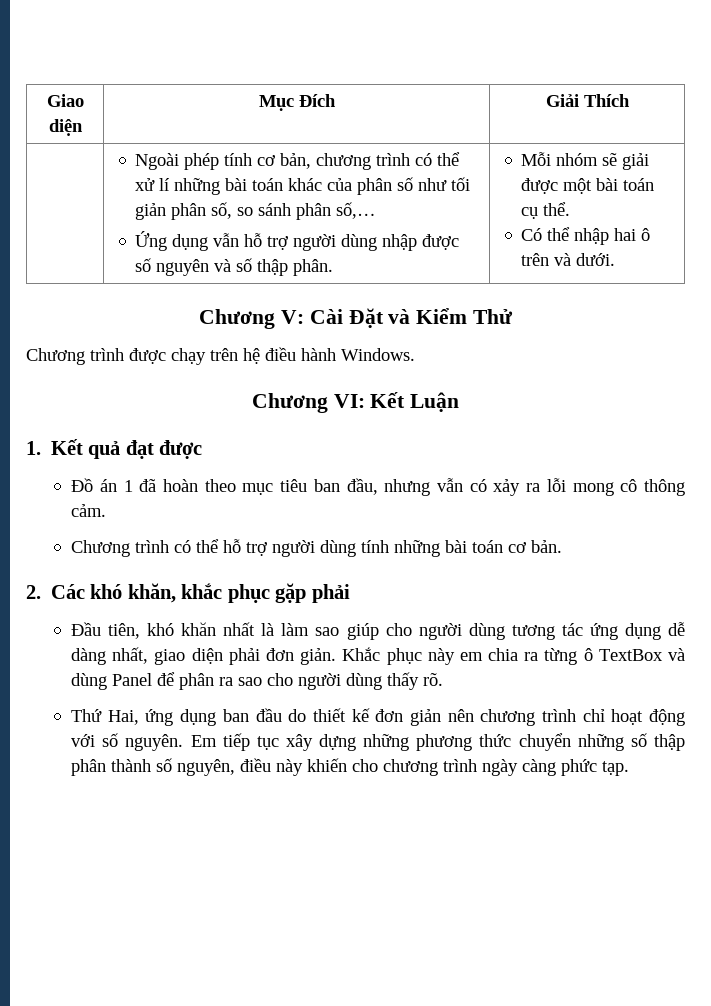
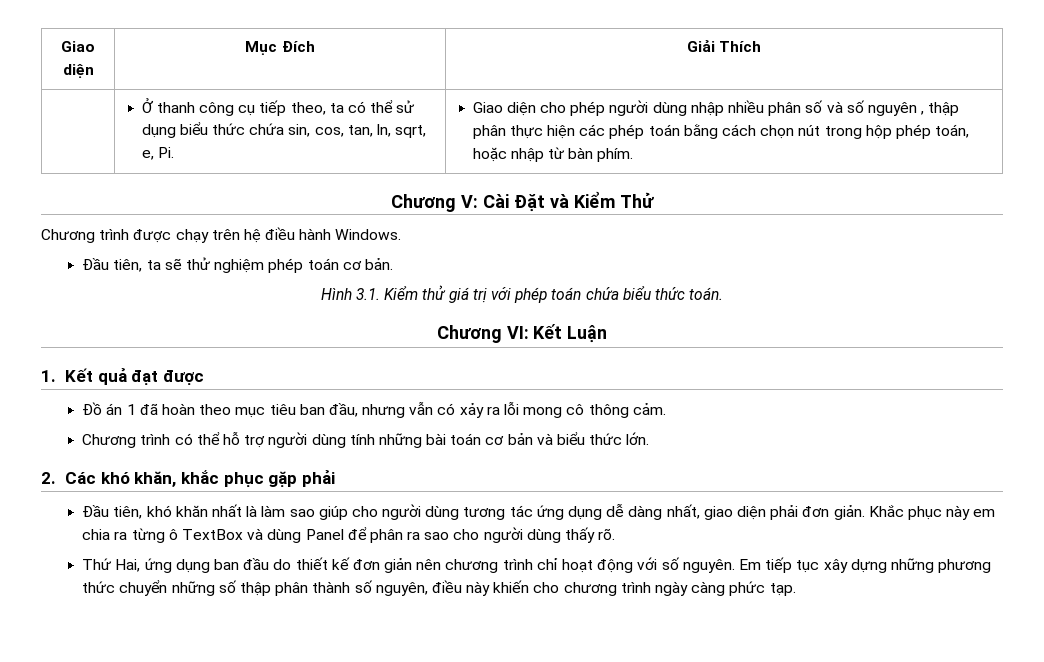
[135,152,461,170] [135,177,471,195] [135,202,377,220] [135,231,460,251] [135,258,334,276] [521,152,650,170] [521,178,655,194] [521,202,571,219] [521,227,651,245] [521,253,616,266] Ngoài phép tính cơ bản, chương trình có thể xử lí những bài toán khác của phân số như tối giản phân số, so sánh phân số,… // Ứng dụng vẫn hỗ trợ người dùng nhập được số nguyên và số thập phân. | Mỗi nhóm sẽ giải được một bài toán cụ thể. // Có thể nhập hai ô trên và dưới. -> [141,98,416,116] [141,122,427,138] [141,147,174,160] [472,100,960,116] [472,124,970,139] [472,147,634,162] Ở thanh công cụ tiếp theo, ta có thể sử dụng biểu thức chứa sin, cos, tan, ln, sqrt, e, Pi. | Giao diện cho phép người dùng nhập nhiều phân số và số nguyên , thập phân thực hiện các phép toán bằng cách chọn nút trong hộp phép toán, hoặc nhập từ bàn phím.
(415, 354) none -> [82,257,393,273] [320,285,724,303] // Đầu tiên, ta sẽ thử nghiệm phép toán cơ bản. // Hình 3.1. Kiểm thử giá trị với phép toán chứa biểu thức toán.
[531,540,563,553] bản. -> [507,432,650,445] bản và biểu thức lớn.

